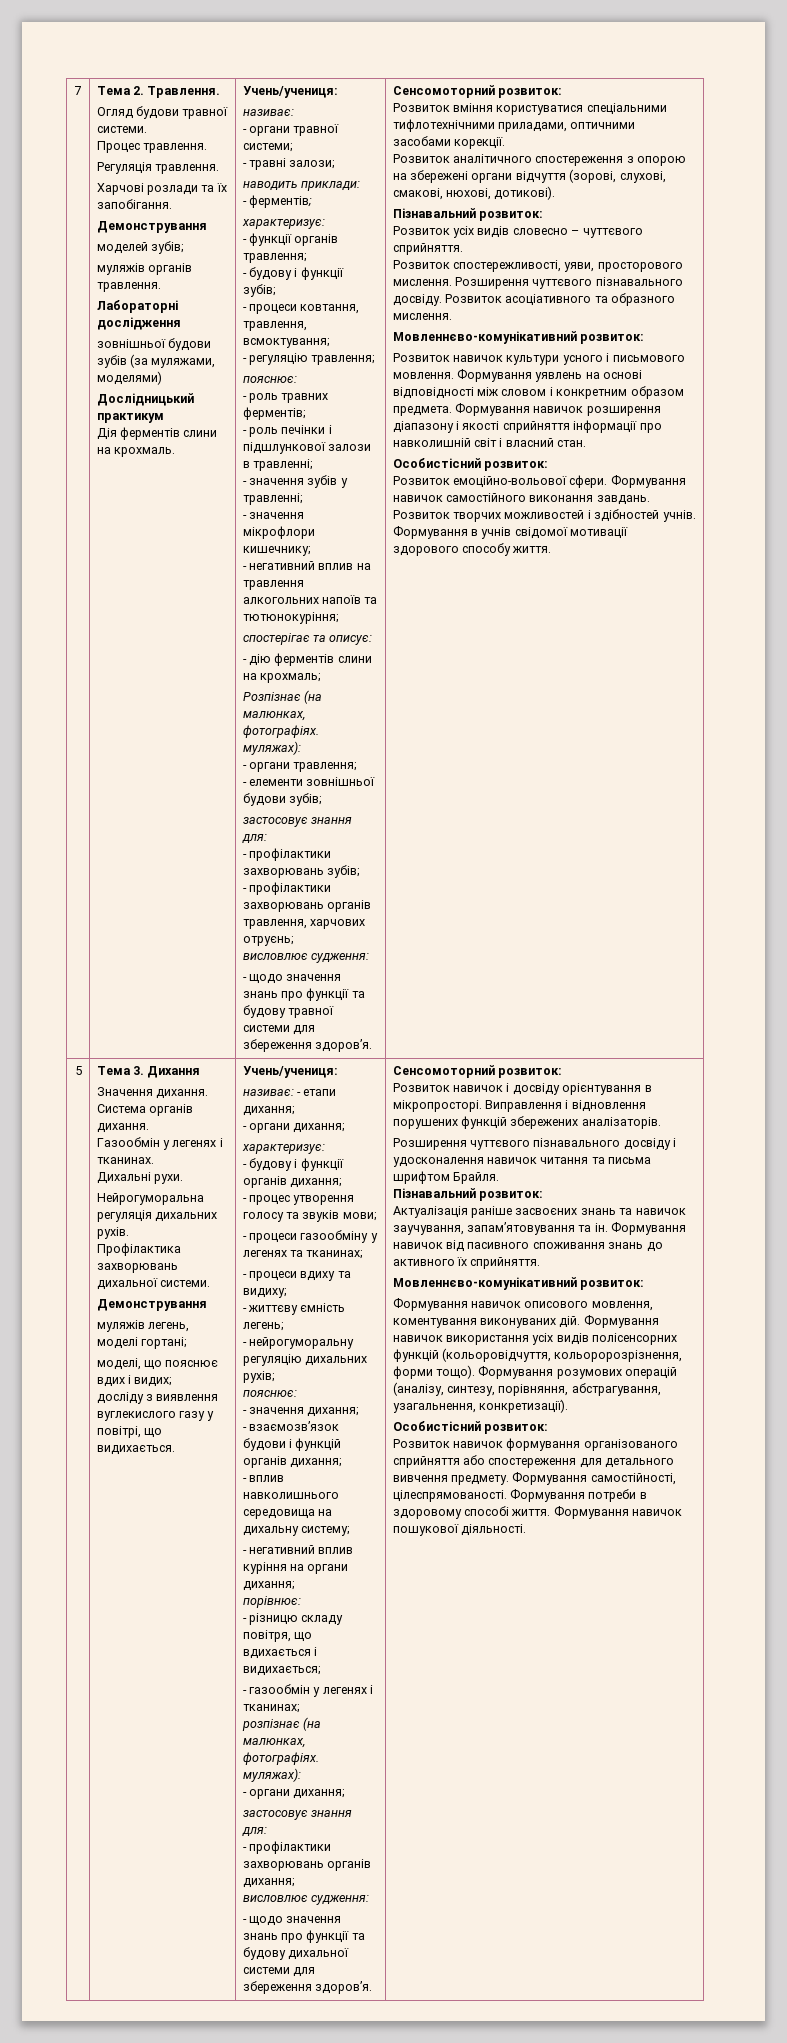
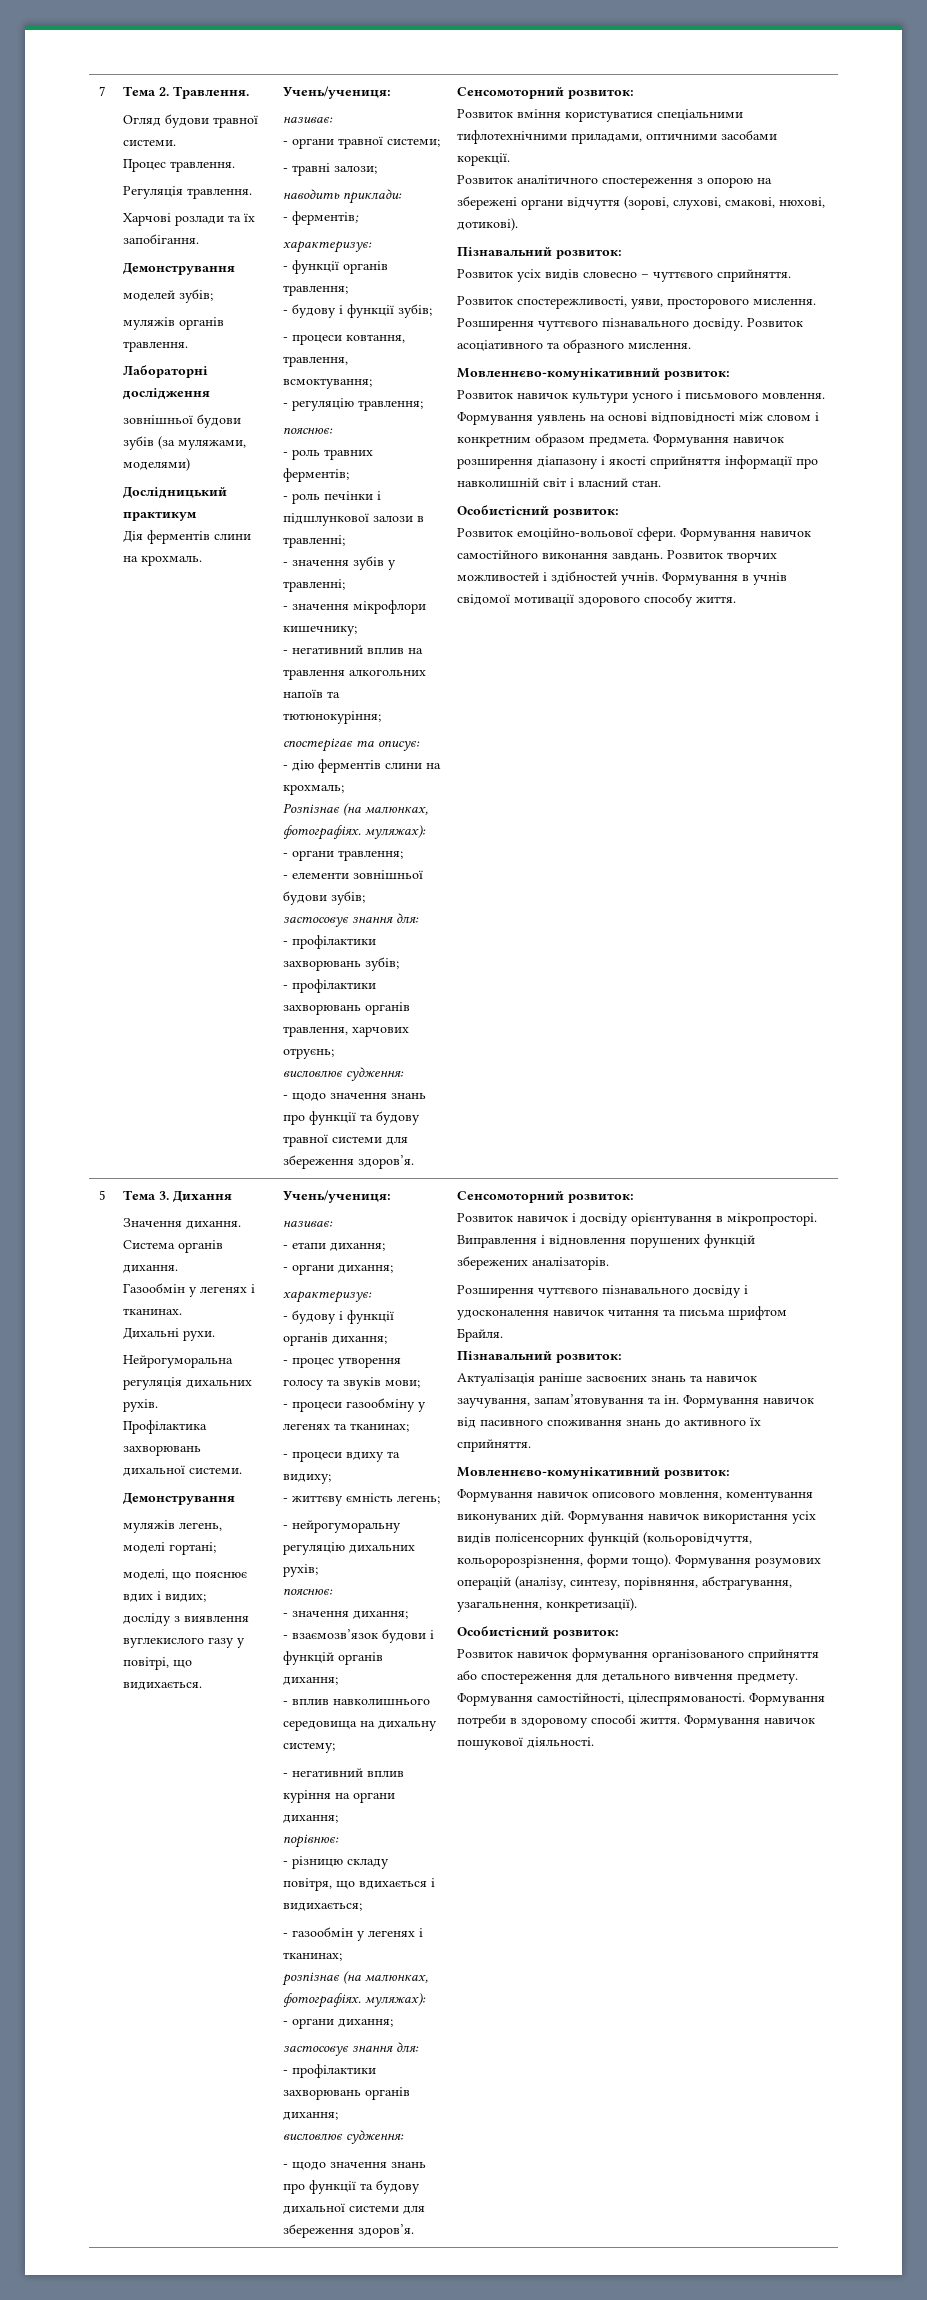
(294, 1092) none -> (333, 1223) //

